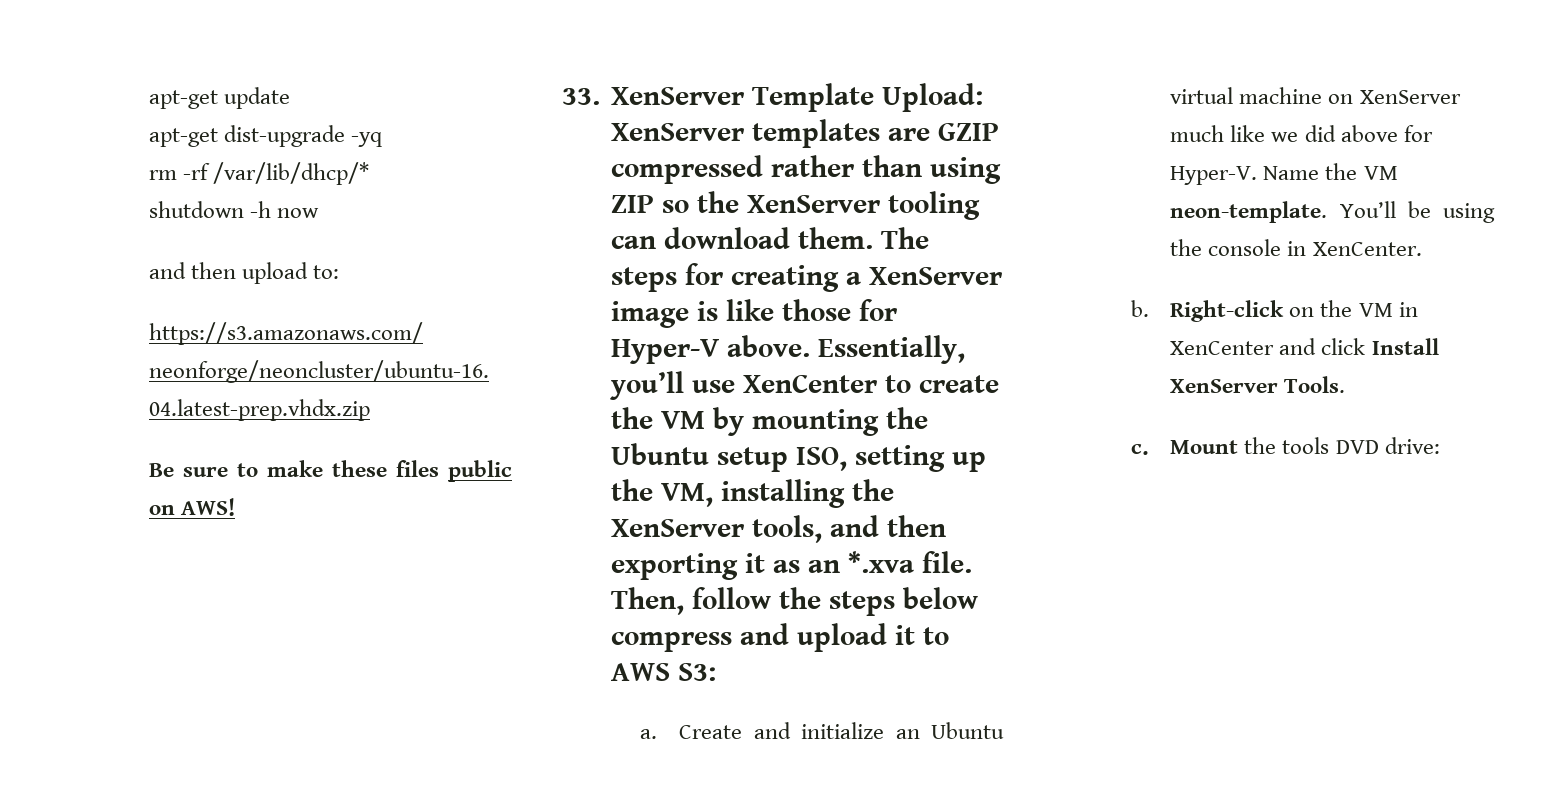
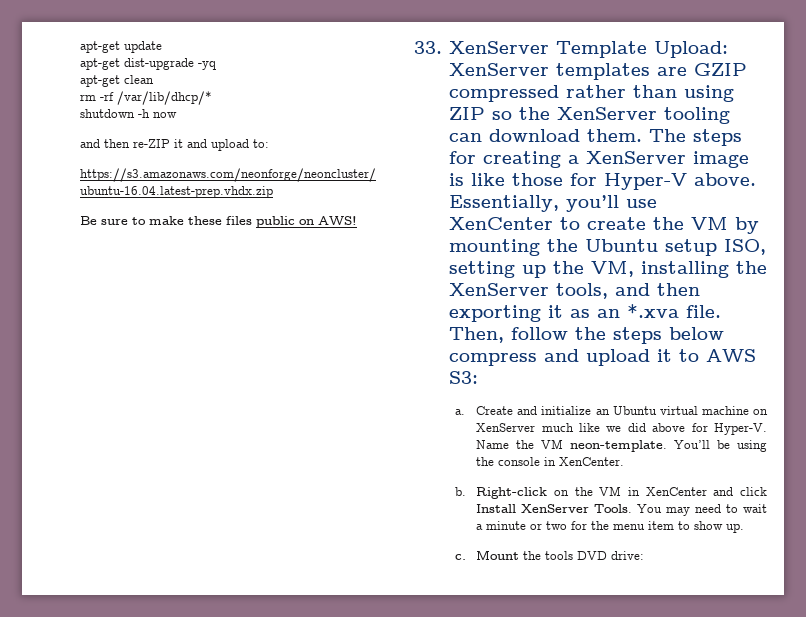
(383, 139) none -> [80,75,155,87] // apt-get clean
(237, 270) none -> [133,139,208,148] re-ZIP it and
(1346, 384) none -> [637,504,767,516] [476,521,745,533] You may need to wait a minute or two for the menu item to show up.

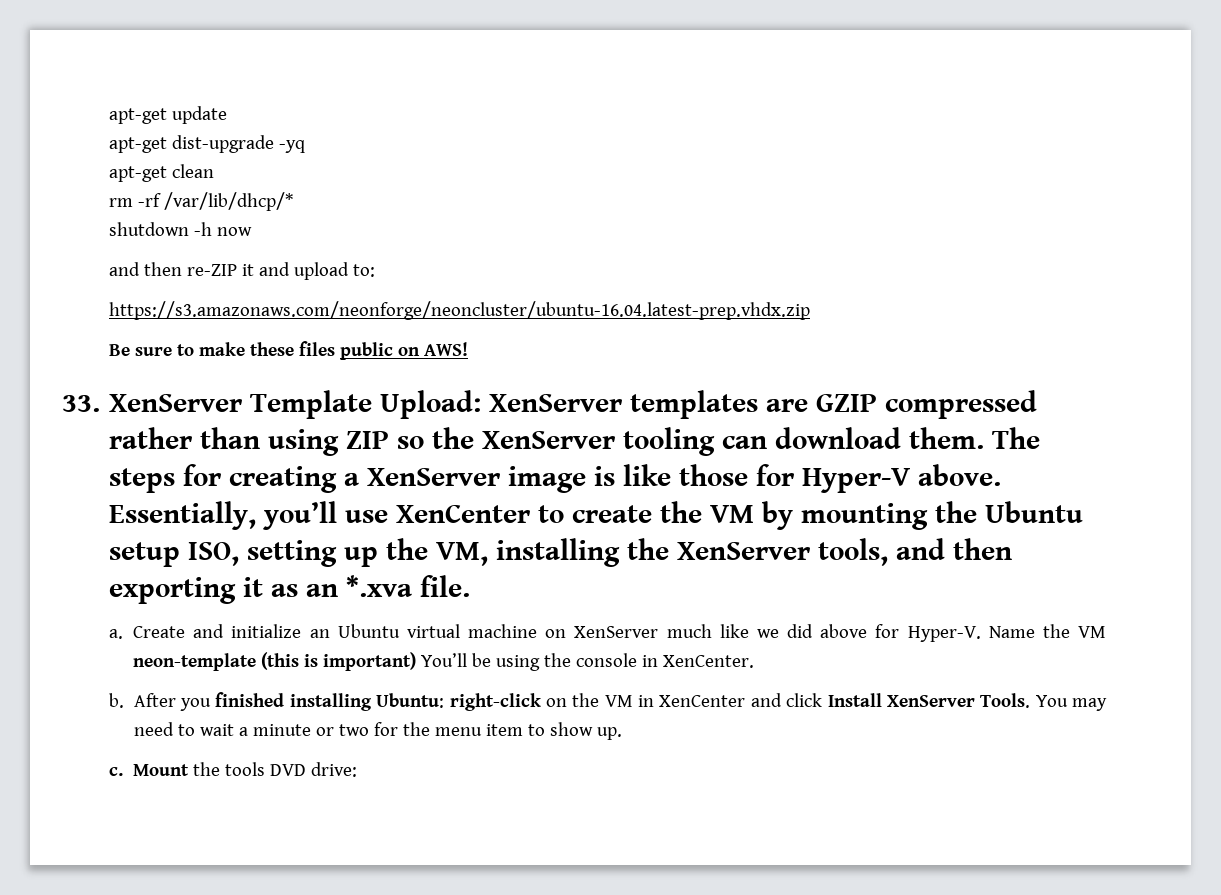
[448,327,724,344] [448,349,756,366] [448,371,478,384] Then, follow the steps below compress and upload it to AWS S3: -> (471, 586) none
[570,440,668,452] neon-template. -> [133,652,417,671] neon-template (this is important)
[476,487,548,499] Right-click -> [133,692,541,711] After you finished installing Ubuntu: right-click

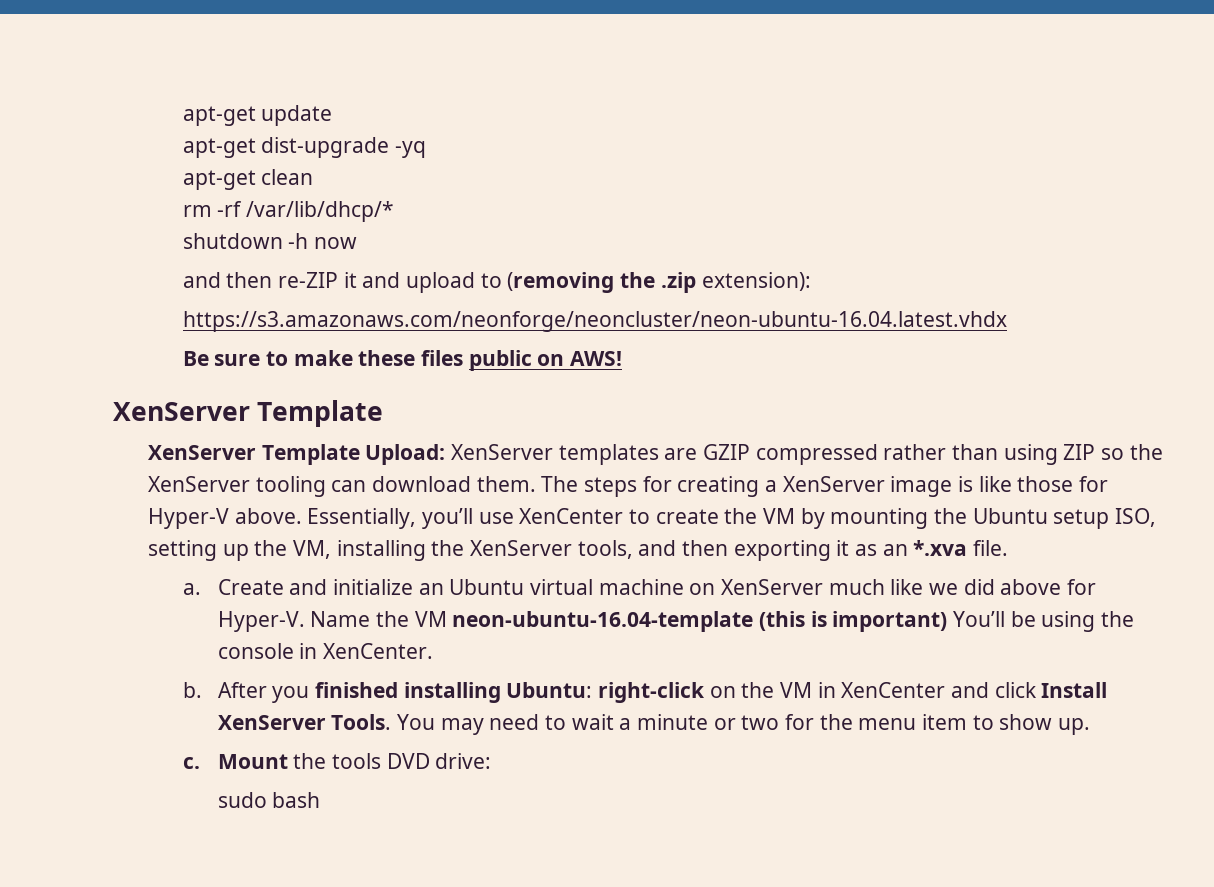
[353,264,376,277] [109,301,811,320] to: // https://s3.amazonaws.com/neonforge/neoncluster/ubuntu-16.04.latest-prep.vhdx.zip -> [480,272,811,293] [182,311,1007,332] to (removing the .zip extension): // https://s3.amazonaws.com/neonforge/neoncluster/neon-ubuntu-16.04.latest.vhdx
[62,395,100,412] 33. -> [113,400,384,427] XenServer Template //
[133,653,257,671] neon-template -> [452,611,754,632] neon-ubuntu-16.04-template
(358, 769) none -> [217,792,321,808] // sudo bash

